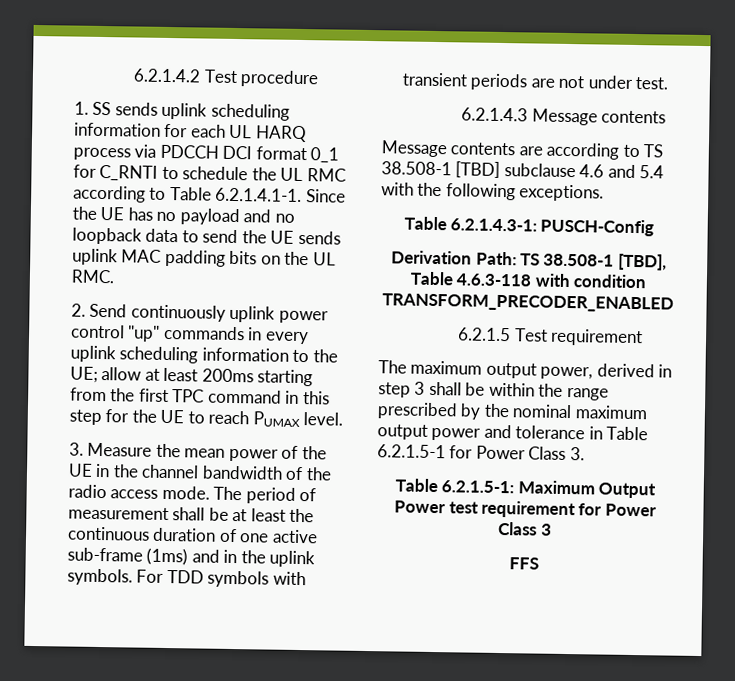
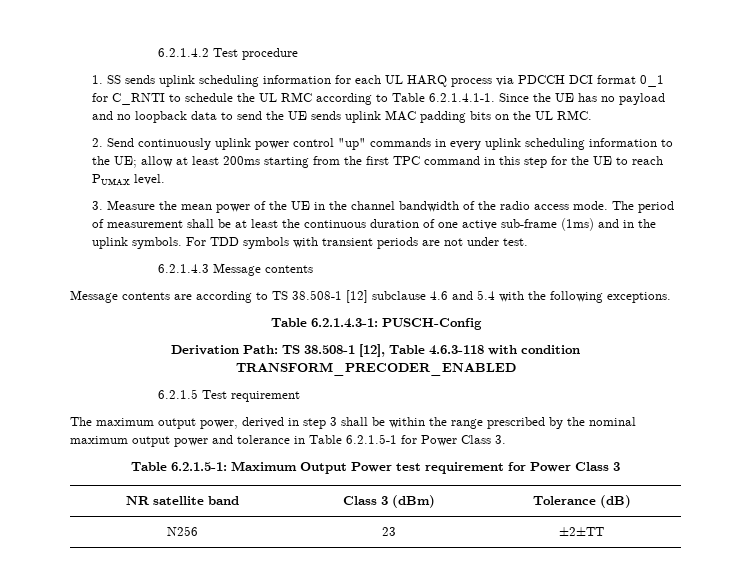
[455,161,501,178] [TBD] -> [346,290,368,303] [12]
[617,253,667,271] [TBD], -> [359,344,385,357] [12],
[509,557,539,570] // FFS -> [126,496,239,505] [342,495,435,508] [532,495,631,508] [167,526,198,536] [381,527,396,536] [559,527,604,536] // NR satellite band | Class 3 (dBm) | Tolerance (dB) // N256 | 23 | ±2±TT

